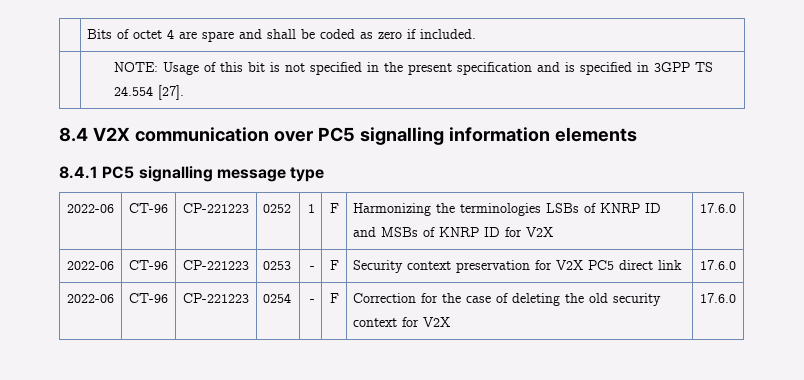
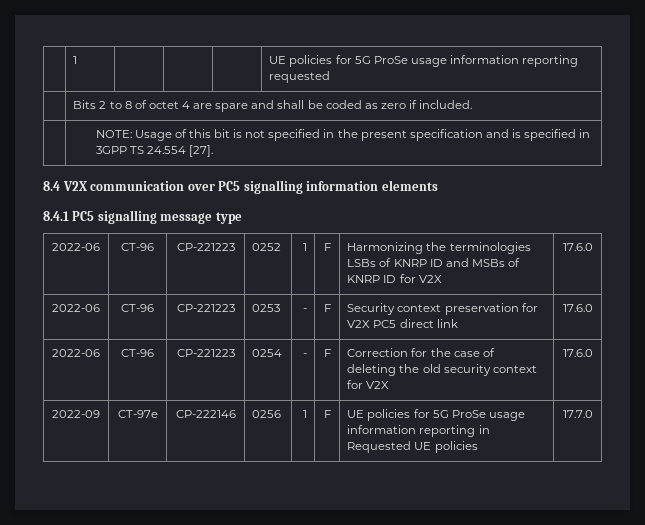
[87,29,113,39] | Bits -> [73,56,78,64] [269,55,579,67] [269,71,331,83] [73,100,132,109] | 1 | | | | UE policies for 5G ProSe usage information reporting requested // | Bits 2 to 8
(736, 298) none -> [52,410,100,418] [117,410,158,418] [175,410,236,418] [252,410,282,418] [302,410,307,418] [323,410,331,418] [347,409,525,421] [347,425,490,437] [347,441,478,453] [562,410,593,418] // 2022-09 | CT-97e | CP-222146 | 0256 | 1 | F | UE policies for 5G ProSe usage information reporting in Requested UE policies | 17.7.0

